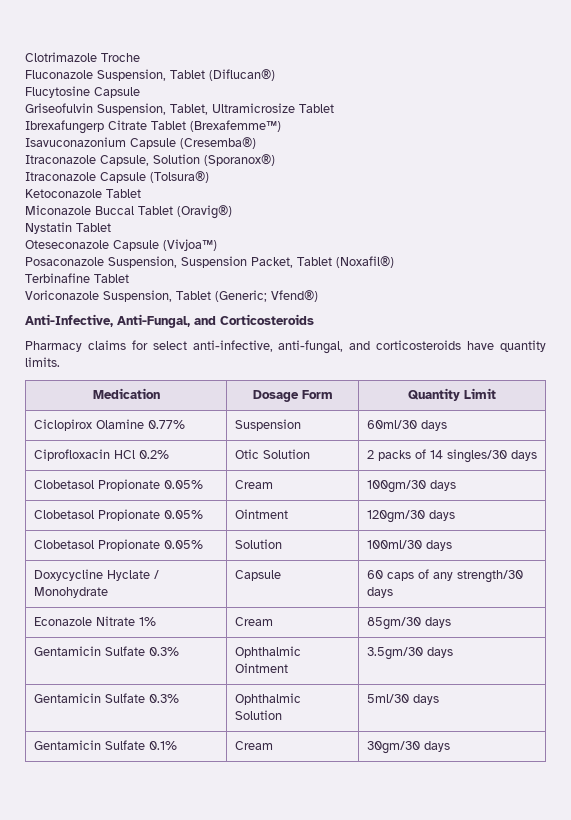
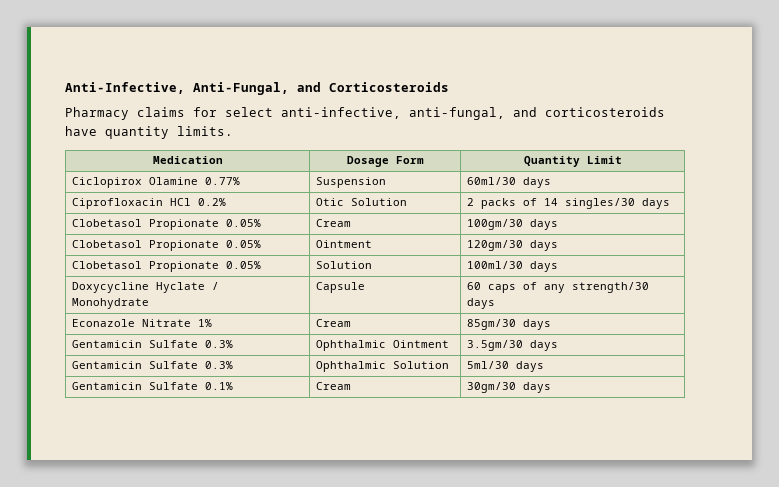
[25,52,140,62] [25,69,275,81] [25,86,140,98] [25,103,334,115] [25,120,281,134] [25,137,256,149] [25,154,275,166] [25,171,209,183] [25,189,141,198] [25,205,232,219] [25,222,111,234] [25,239,217,251] [25,256,394,268] [25,273,129,283] [25,290,318,302] Clotrimazole Troche // Fluconazole Suspension, Tablet (Diflucan®) // Flucytosine Capsule // Griseofulvin Suspension, Tablet, Ultramicrosize Tablet // Ibrexafungerp Citrate Tablet (Brexafemme™) // Isavuconazonium Capsule (Cresemba®) // Itraconazole Capsule, Solution (Sporanox®) // Itraconazole Capsule (Tolsura®) // Ketoconazole Tablet // Miconazole Buccal Tablet (Oravig®) // Nystatin Tablet // Oteseconazole Capsule (Vivjoa™) // Posaconazole Suspension, Suspension Packet, Tablet (Noxafil®) // Terbinafine Tablet // Voriconazole Suspension, Tablet (Generic; Vfend®) // -> (65, 88) none

